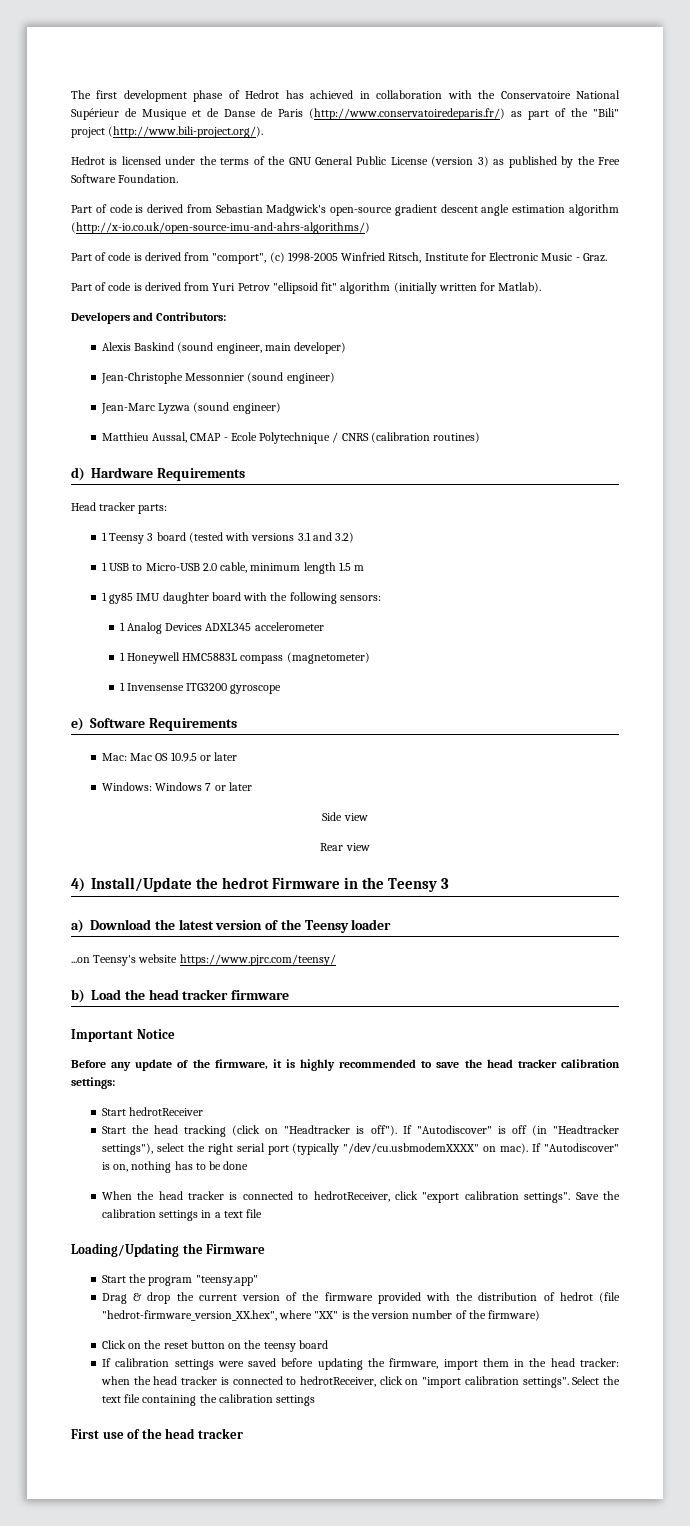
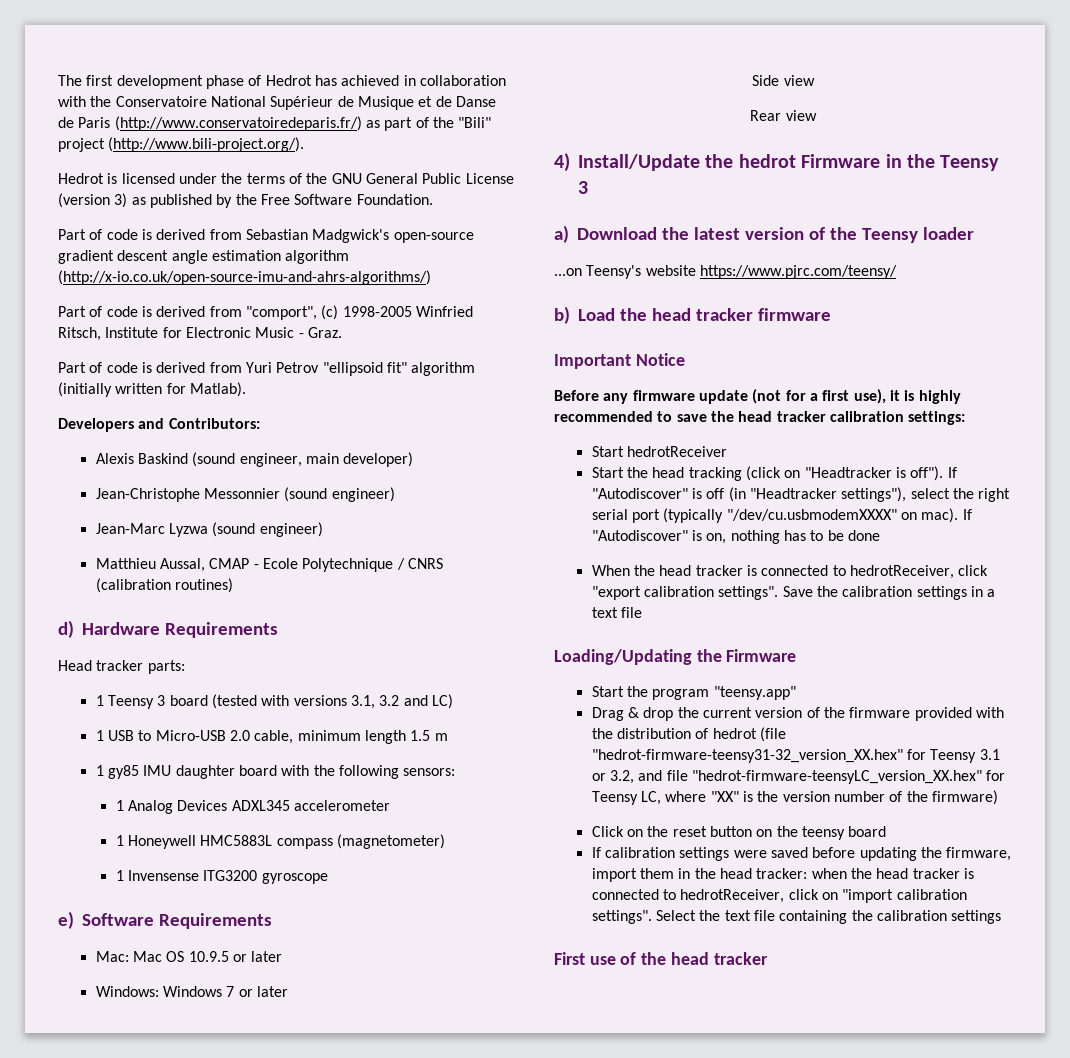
[297,532,355,543] 3.1 and 3.2) -> [350,694,453,709] 3.1, 3.2 and LC)
[135,1059,268,1071] update of the firmware, -> [632,389,886,404] firmware update (not for a first use),
[101,1310,277,1321] "hedrot-firmware_version_XX.hex", -> [591,749,1000,763] [591,770,1006,784] [591,791,661,805] "hedrot-firmware-teensy31-32_version_XX.hex" for Teensy 3.1 or 3.2, and file "hedrot-firmware-teensyLC_version_XX.hex" for Teensy LC,

